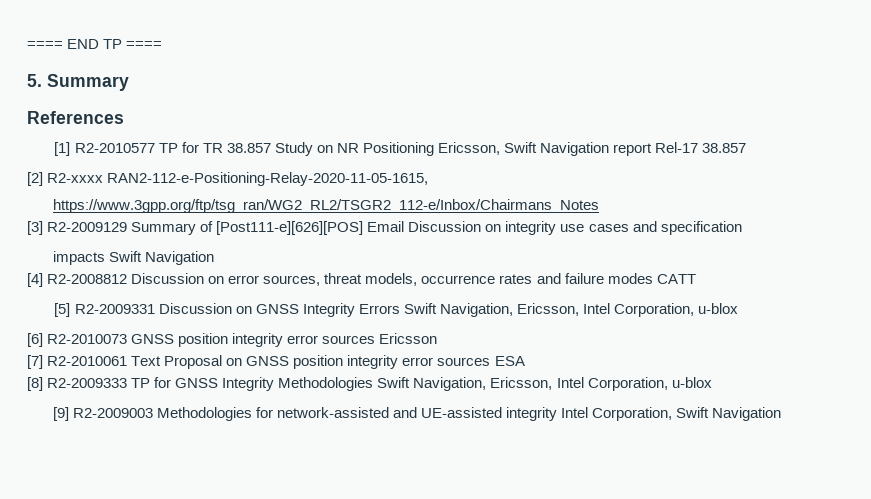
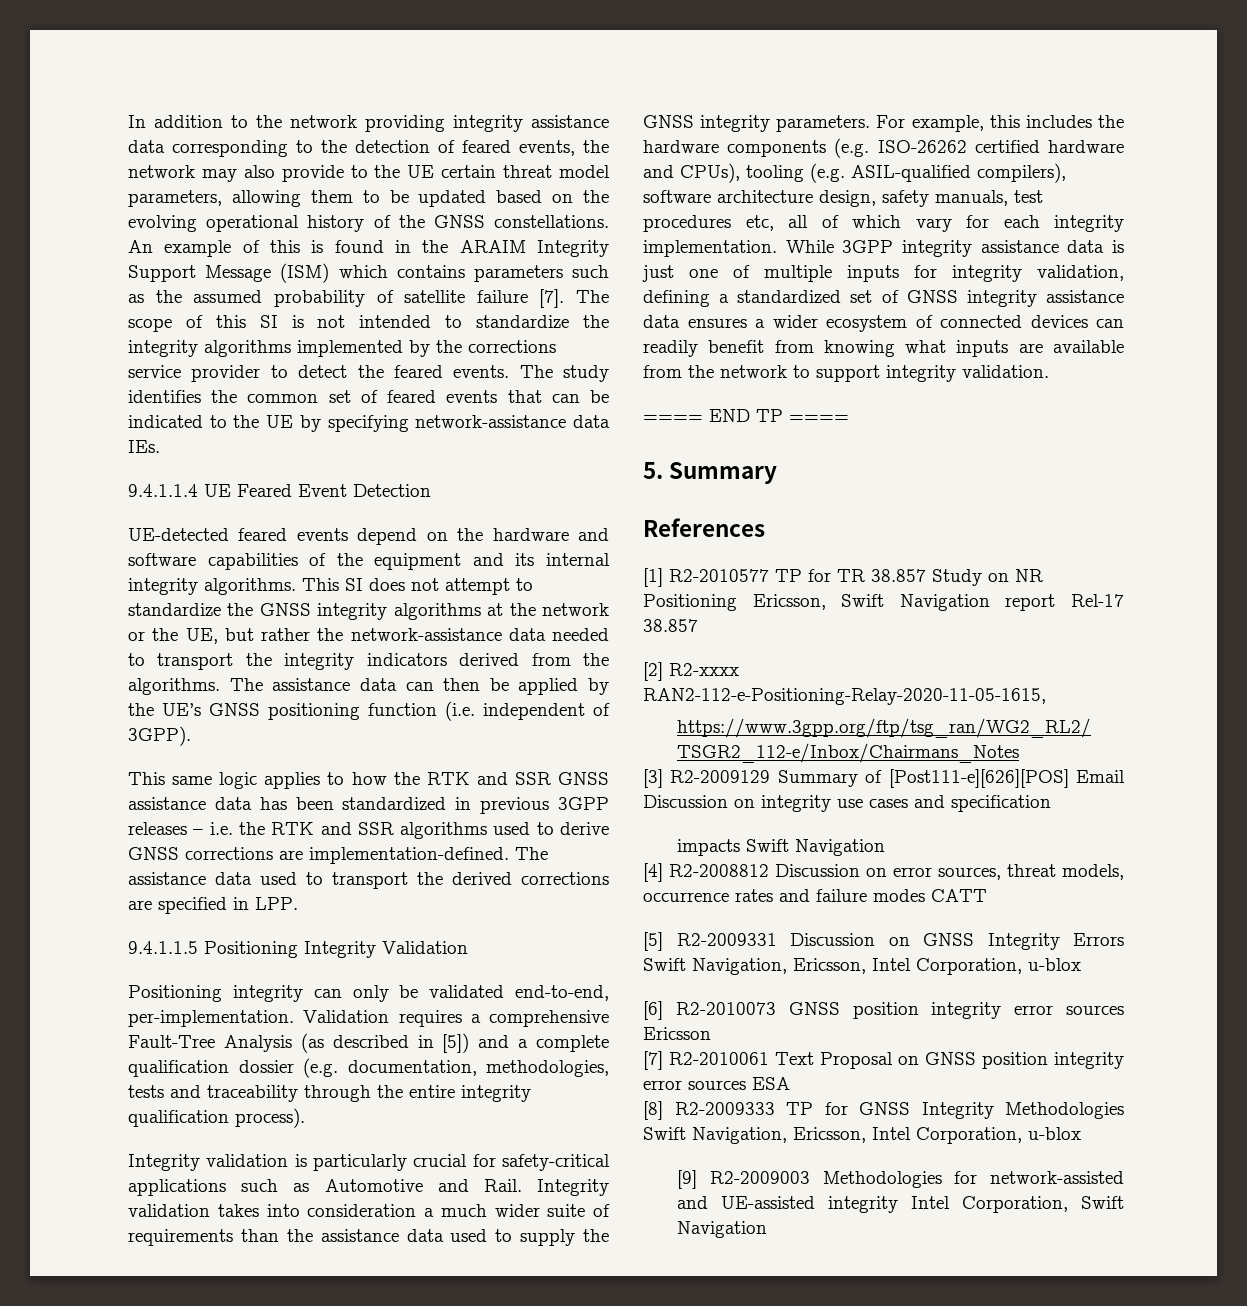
(27, 45) none -> [128,115,609,132] [128,140,609,157] [128,165,611,182] [128,190,609,207] [128,215,609,232] [128,240,609,257] [128,263,609,283] [128,289,609,308] [128,315,609,332] [128,340,556,357] [128,365,609,382] [128,390,609,403] [128,415,610,432] [128,440,160,453] [128,484,431,497] [128,528,609,545] [128,553,610,570] [128,578,533,595] [128,603,609,620] [128,628,609,644] [128,653,609,670] [128,678,609,695] [128,701,610,721] [128,726,191,746] [128,772,610,789] [128,797,609,814] [128,822,609,839] [128,847,548,864] [128,872,609,889] [128,897,298,914] [128,941,468,958] [128,985,609,1002] [128,1010,609,1027] [128,1033,609,1053] [128,1058,609,1078] [128,1085,531,1102] [128,1108,305,1128] [128,1154,610,1171] [128,1179,609,1196] [128,1204,610,1217] [128,1229,609,1246] [643,115,1124,132] [643,138,1124,158] [643,163,1066,183] [643,190,1043,207] [643,215,1124,232] [643,240,1124,257] [642,265,1124,282] [643,290,1124,307] [643,315,1124,332] [643,340,1124,357] [643,365,1049,382] In addition to the network providing integrity assistance data corresponding to the detection of feared events, the network may also provide to the UE certain threat model parameters, allowing them to be updated based on the evolving operational history of the GNSS constellations. An example of this is found in the ARAIM Integrity Support Message (ISM) which contains parameters such as the assumed probability of satellite failure [7]. The scope of this SI is not intended to standardize the integrity algorithms implemented by the corrections service provider to detect the feared events. The study identifies the common set of feared events that can be indicated to the UE by specifying network-assistance data IEs. // 9.4.1.1.4 UE Feared Event Detection // UE-detected feared events depend on the hardware and software capabilities of the equipment and its internal integrity algorithms. This SI does not attempt to standardize the GNSS integrity algorithms at the network or the UE, but rather the network-assistance data needed to transport the integrity indicators derived from the algorithms. The assistance data can then be applied by the UE’s GNSS positioning function (i.e. independent of 3GPP). // This same logic applies to how the RTK and SSR GNSS assistance data has been standardized in previous 3GPP releases – i.e. the RTK and SSR algorithms used to derive GNSS corrections are implementation-defined. The assistance data used to transport the derived corrections are specified in LPP. // 9.4.1.1.5 Positioning Integrity Validation // Positioning integrity can only be validated end-to-end, per-implementation. Validation requires a comprehensive Fault-Tree Analysis (as described in [5]) and a complete qualification dossier (e.g. documentation, methodologies, tests and traceability through the entire integrity qualification process). // Integrity validation is particularly crucial for safety-critical applications such as Automotive and Rail. Integrity validation takes into consideration a much wider suite of requirements than the assistance data used to supply the GNSS integrity parameters. For example, this includes the hardware components (e.g. ISO-26262 certified hardware and CPUs), tooling (e.g. ASIL-qualified compilers), software architecture design, safety manuals, test procedures etc, all of which vary for each integrity implementation. While 3GPP integrity assistance data is just one of multiple inputs for integrity validation, defining a standardized set of GNSS integrity assistance data ensures a wider ecosystem of connected devices can readily benefit from knowing what inputs are available from the network to support integrity validation. //

